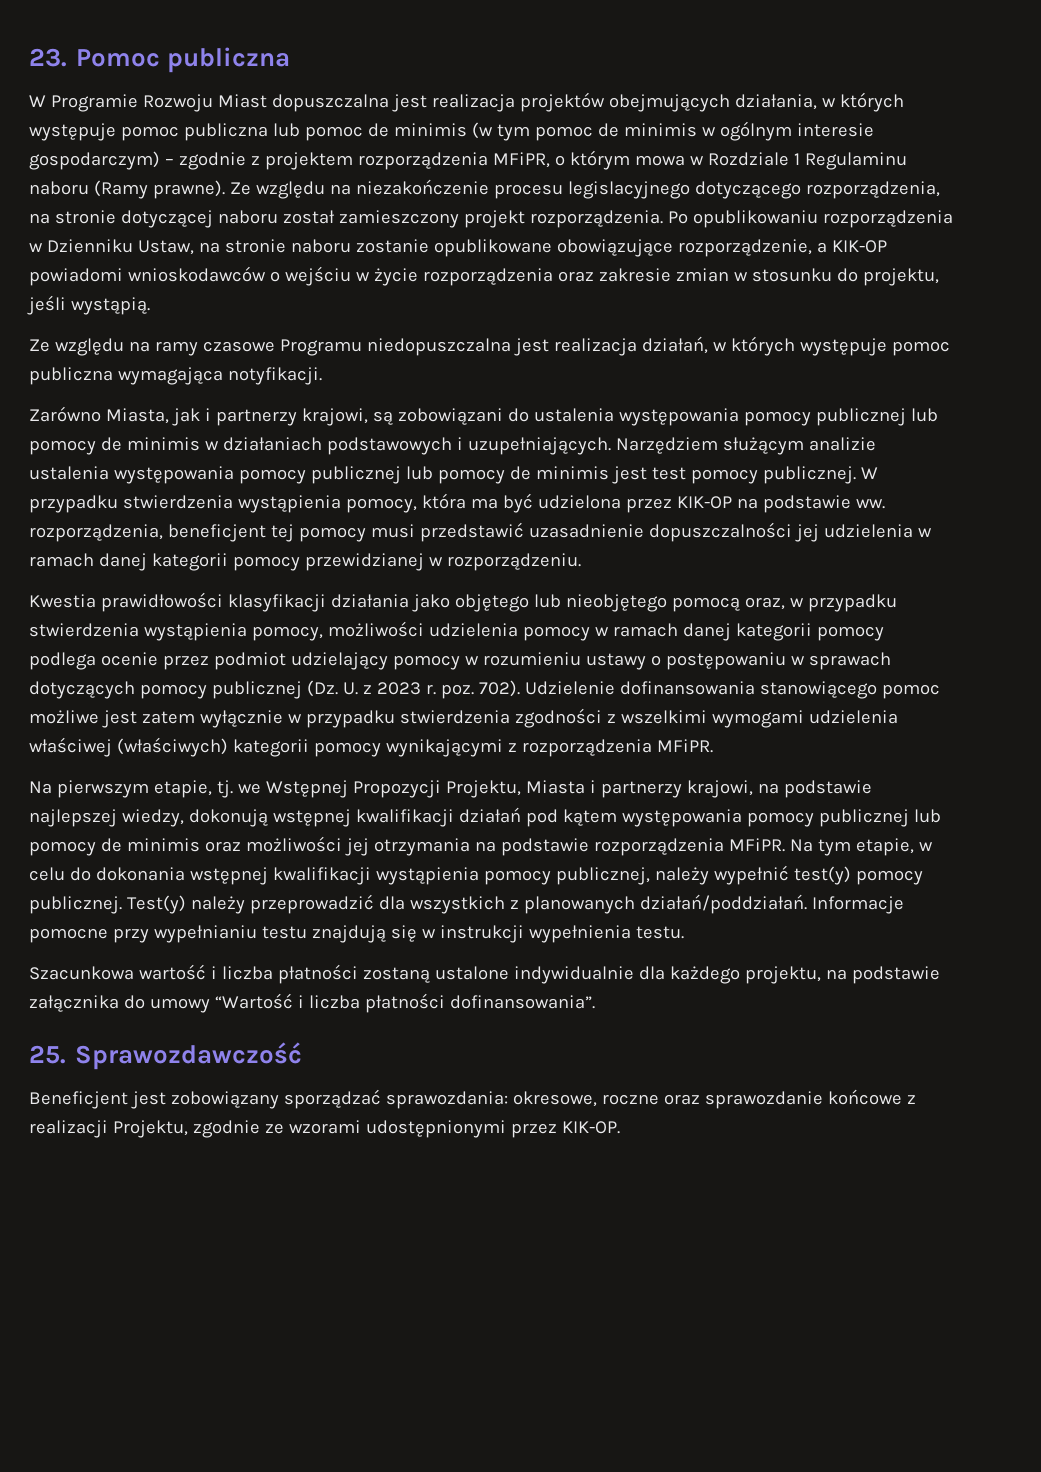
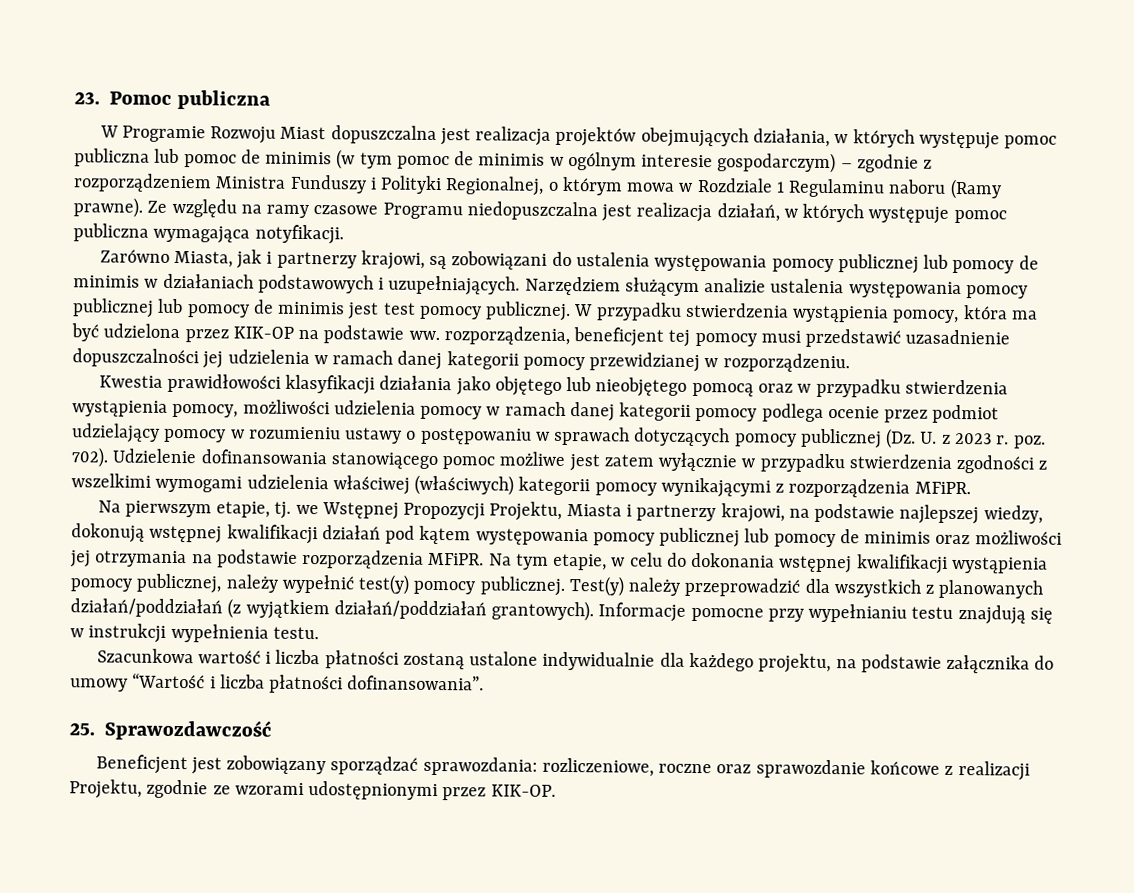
[264,152,550,170] projektem rozporządzenia MFiPR, -> [73,173,545,196] rozporządzeniem Ministra Funduszy i Polityki Regionalnej,
[355,179,940,199] [29,210,953,228] [29,239,887,257] [29,266,939,286] [27,295,150,315] [29,338,150,356] niezakończenie procesu legislacyjnego dotyczącego rozporządzenia, na stronie dotyczącej naboru został zamieszczony projekt rozporządzenia. Po opublikowaniu rozporządzenia w Dzienniku Ustaw, na stronie naboru zostanie opublikowane obowiązujące rozporządzenie, a KIK-OP powiadomi wnioskodawców o wejściu w życie rozporządzenia oraz zakresie zmian w stosunku do projektu, jeśli wystąpią. // Ze względu na -> (262, 209) none
[744,597,785,610] oraz, -> [757,383,793,393] oraz
[639,894,807,914] działań/poddziałań. -> [70,598,595,622] działań/poddziałań (z wyjątkiem działań/poddziałań grantowych).
[512,1091,597,1107] okresowe, -> [541,757,654,777] rozliczeniowe,

